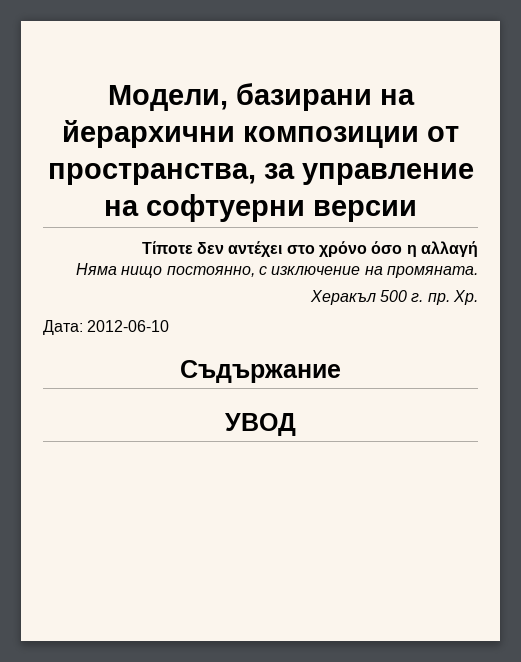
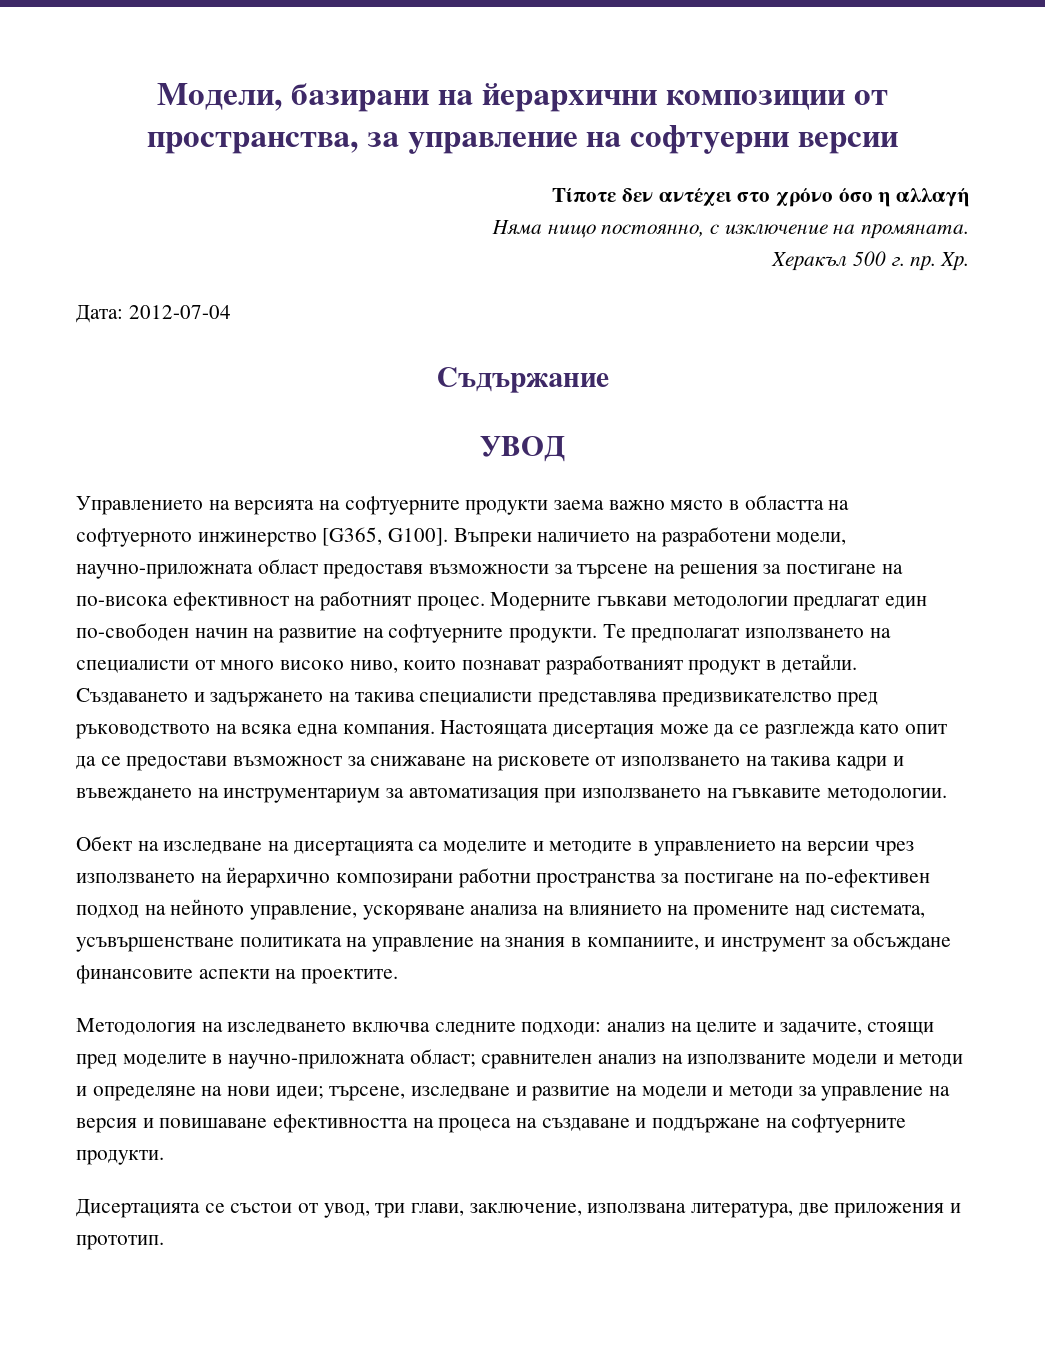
[87,320,170,332] 2012-06-10 -> [128,305,231,319] 2012-07-04
(296, 424) none -> [76,495,850,515] [76,527,847,547] [76,559,903,579] [76,591,928,611] [76,623,891,643] [76,654,857,675] [76,688,879,707] [75,720,948,739] [76,756,904,771] [76,788,948,803] [76,836,914,856] [76,867,931,888] [76,899,926,920] [76,932,952,952] [76,965,399,984] [76,1018,935,1035] [76,1049,964,1069] [76,1086,951,1101] [76,1114,907,1133] [76,1150,164,1165] [76,1199,962,1218] [76,1235,164,1250] // Управлението на версията на софтуерните продукти заема важно място в областта на софтуерното инжинерство [G365, G100]. Въпреки наличието на разработени модели, научно-приложната област предоставя възможности за търсене на решения за постигане на по-висока ефективност на работният процес. Модерните гъвкави методологии предлагат един по-свободен начин на развитие на софтуерните продукти. Те предполагат използването на специалисти от много високо ниво, които познават разработваният продукт в детайли. Създаването и задържането на такива специалисти представлява предизвикателство пред ръководството на всяка една компания. Настоящата дисертация може да се разглежда като опит да се предостави възможност за снижаване на рисковете от използването на такива кадри и въвеждането на инструментариум за автоматизация при използването на гъвкавите методологии. // Обект на изследване на дисертацията са моделите и методите в управлението на версии чрез използването на йерархично композирани работни пространства за постигане на по-ефективен подход на нейното управление, ускоряване анализа на влиянието на промените над системата, усъвършенстване политиката на управление на знания в компаниите, и инструмент за обсъждане финансовите аспекти на проектите. // Методология на изследването включва следните подходи: анализ на целите и задачите, стоящи пред моделите в научно-приложната област; сравнителен анализ на използваните модели и методи и определяне на нови идеи; търсене, изследване и развитие на модели и методи за управление на версия и повишаване ефективността на процеса на създаване и поддържане на софтуерните продукти. // Дисертацията се състои от увод, три глави, заключение, използвана литература, две приложения и прототип.

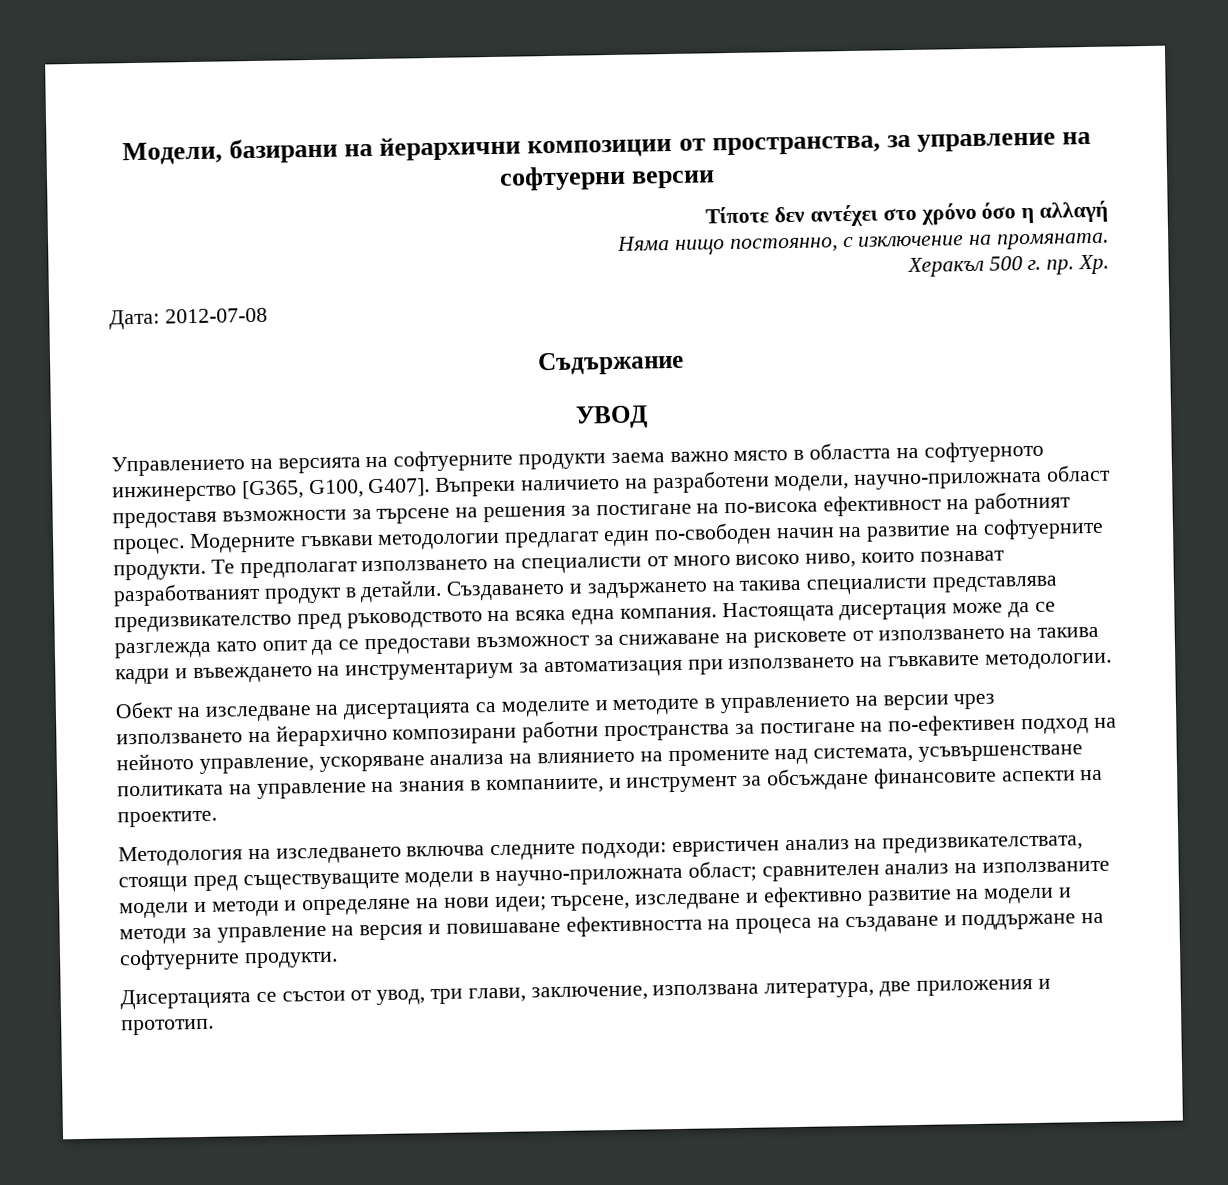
[128,305,231,319] 2012-07-04 -> [164,307,268,324] 2012-07-08
[388,528,449,546] G100]. -> [308,478,431,499] G100, G407].
[607,1022,935,1035] [76,1054,207,1069] анализ на целите и задачите, стоящи пред моделите -> [671,835,1084,858] [118,871,475,893] евристичен анализ на предизвикателствата, стоящи пред съществуващите модели
(527, 1091) none -> [762,885,863,908] ефективно

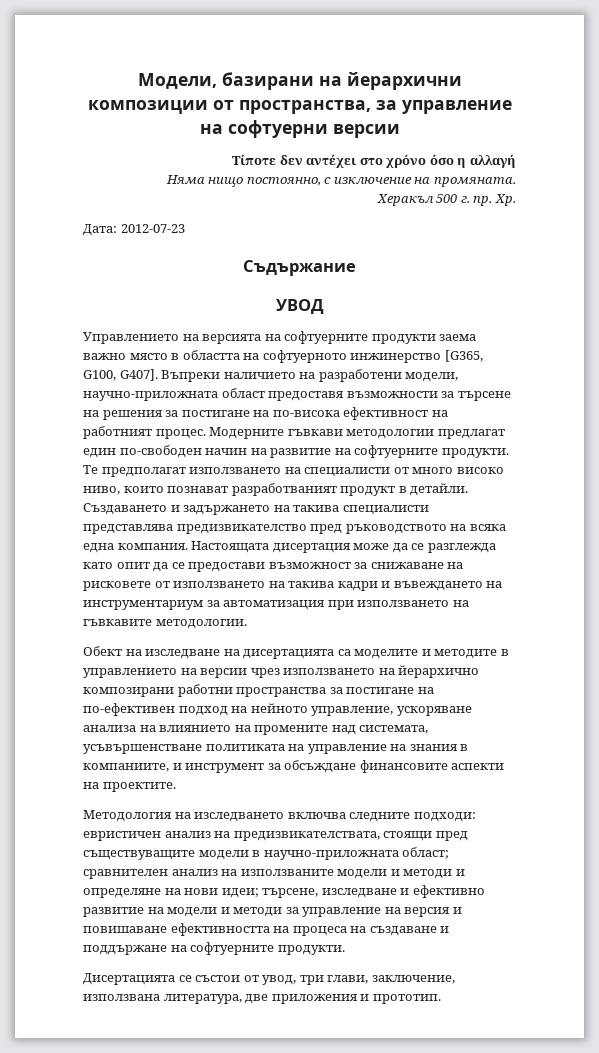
[164,307,268,324] 2012-07-08 -> [120,224,185,233] 2012-07-23

